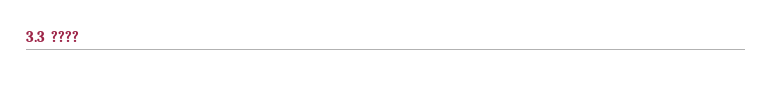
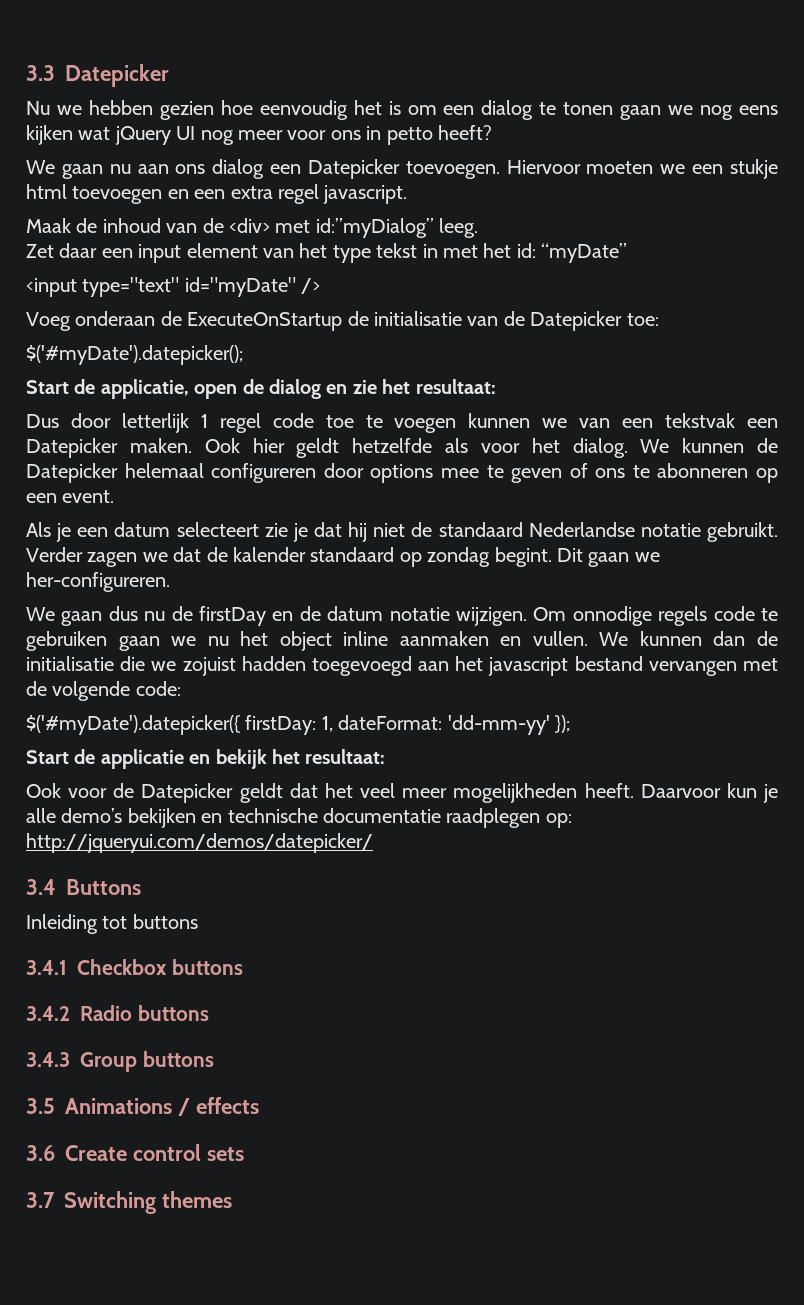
[51,31,80,42] ???? -> [65,64,169,87] [26,100,778,120] [26,125,492,145] [26,159,778,179] [26,184,408,204] [26,218,479,238] [26,243,628,263] [26,277,321,297] [26,311,659,331] [26,345,243,365] [26,379,496,399] [26,413,779,433] [26,438,778,458] [26,463,779,483] [26,490,115,503] [26,522,778,542] [26,547,660,567] [26,572,170,592] [26,606,778,626] [26,631,779,651] [26,656,778,676] [26,681,181,701] [26,715,570,735] [26,749,386,769] [26,783,778,803] [26,808,572,828] [26,833,373,853] [26,879,141,895] [26,914,198,934] [26,959,243,975] [26,1005,209,1021] [26,1051,214,1072] [26,1097,259,1116] [26,1144,244,1161] [26,1191,233,1214] Datepicker // Nu we hebben gezien hoe eenvoudig het is om een dialog te tonen gaan we nog eens kijken wat jQuery UI nog meer voor ons in petto heeft? // We gaan nu aan ons dialog een Datepicker toevoegen. Hiervoor moeten we een stukje html toevoegen en een extra regel javascript. // Maak de inhoud van de <div> met id:”myDialog” leeg. // Zet daar een input element van het type tekst in met het id: “myDate” // <input type="text" id="myDate" /> // Voeg onderaan de ExecuteOnStartup de initialisatie van de Datepicker toe: // $('#myDate').datepicker(); // Start de applicatie, open de dialog en zie het resultaat: // Dus door letterlijk 1 regel code toe te voegen kunnen we van een tekstvak een Datepicker maken. Ook hier geldt hetzelfde als voor het dialog. We kunnen de Datepicker helemaal configureren door options mee te geven of ons te abonneren op een event. // Als je een datum selecteert zie je dat hij niet de standaard Nederlandse notatie gebruikt. Verder zagen we dat de kalender standaard op zondag begint. Dit gaan we her-configureren. // We gaan dus nu de firstDay en de datum notatie wijzigen. Om onnodige regels code te gebruiken gaan we nu het object inline aanmaken en vullen. We kunnen dan de initialisatie die we zojuist hadden toegevoegd aan het javascript bestand vervangen met de volgende code: // $('#myDate').datepicker({ firstDay: 1, dateFormat: 'dd-mm-yy' }); // Start de applicatie en bekijk het resultaat: // Ook voor de Datepicker geldt dat het veel meer mogelijkheden heeft. Daarvoor kun je alle demo’s bekijken en technische documentatie raadplegen op: http://jqueryui.com/demos/datepicker/ // 3.4 Buttons // Inleiding tot buttons // 3.4.1 Checkbox buttons // 3.4.2 Radio buttons // 3.4.3 Group buttons // 3.5 Animations / effects // 3.6 Create control sets // 3.7 Switching themes

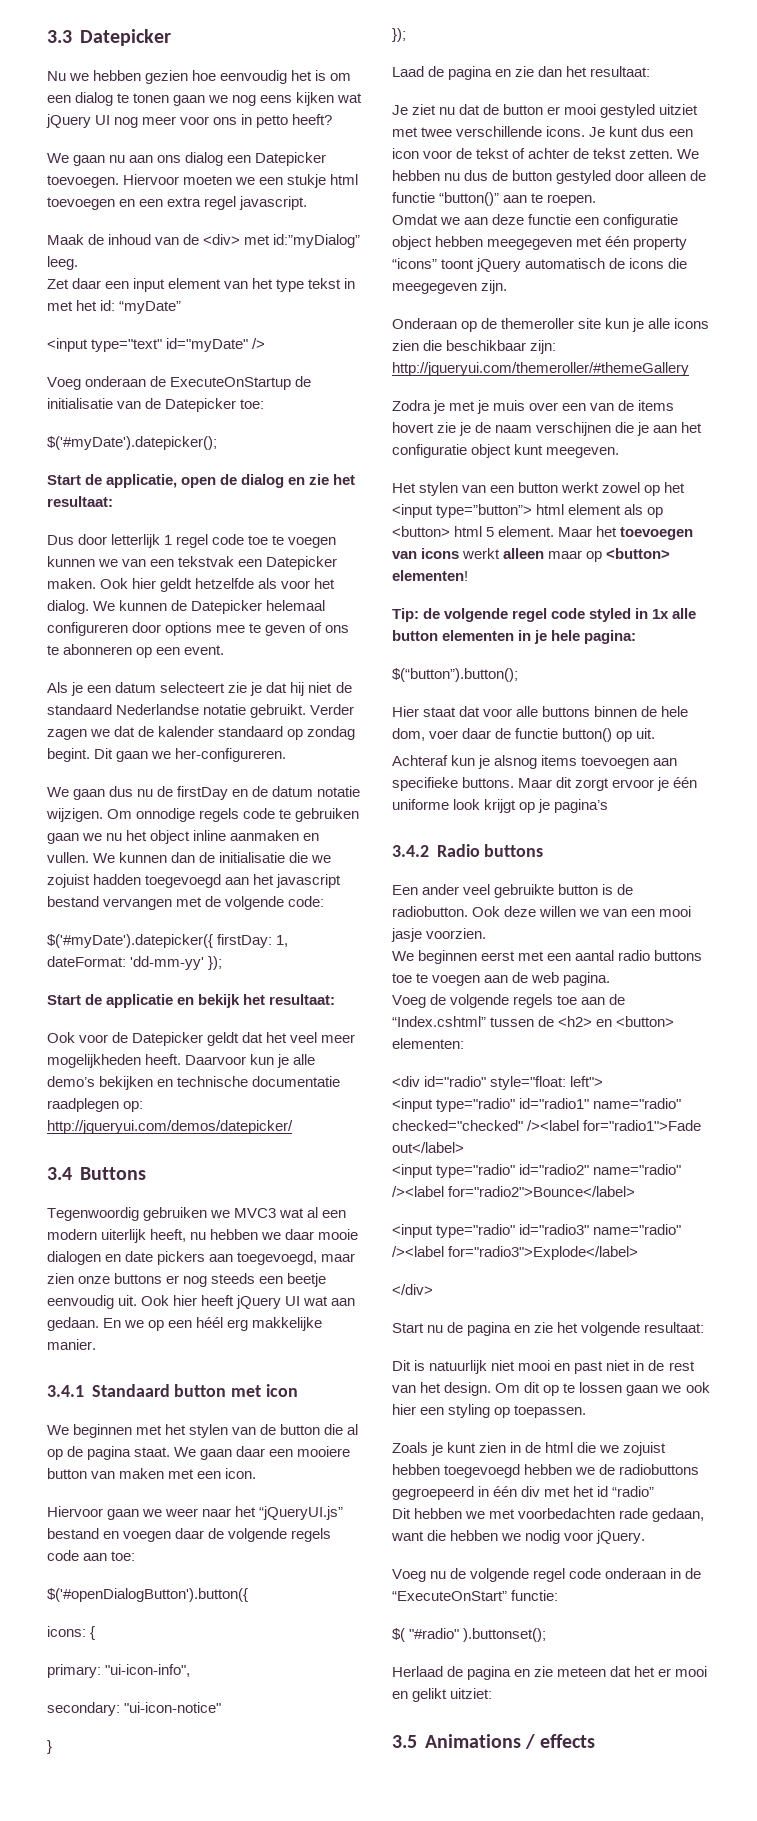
[26,914,198,934] [26,959,243,975] [26,1005,209,1021] [26,1051,214,1072] [26,1097,259,1116] [26,1144,244,1161] [26,1191,233,1214] Inleiding tot buttons // 3.4.1 Checkbox buttons // 3.4.2 Radio buttons // 3.4.3 Group buttons // 3.5 Animations / effects // 3.6 Create control sets // 3.7 Switching themes -> [47,1207,347,1221] [47,1229,359,1243] [47,1251,356,1265] [47,1273,327,1287] [47,1295,356,1309] [47,1317,323,1331] [47,1339,96,1350] [47,1384,299,1397] [47,1424,359,1438] [47,1446,351,1460] [47,1468,257,1479] [47,1506,344,1520] [47,1528,332,1542] [47,1550,136,1561] [47,1588,248,1602] [47,1626,96,1640] [47,1664,191,1678] [47,1702,222,1716] [47,1740,52,1754] [392,28,406,42] [392,66,651,80] [392,104,699,118] [392,126,694,137] [392,148,700,159] [392,170,707,184] [392,192,597,206] [392,214,679,228] [392,236,688,250] [392,258,688,272] [392,280,508,294] [392,318,710,332] [392,340,557,354] [392,362,689,376] [392,400,675,414] [392,422,703,436] [392,444,620,458] [392,482,686,496] [392,504,664,518] [392,526,694,540] [392,548,671,562] [392,570,468,581] [392,608,697,622] [392,630,637,644] [392,668,518,682] [392,706,689,717] [392,728,656,742] [392,755,678,769] [392,777,698,791] [392,799,609,813] [392,844,544,857] [392,884,634,898] [392,906,692,917] [391,928,487,942] [392,950,703,964] [392,972,611,986] [392,994,626,1008] [392,1016,675,1027] [392,1038,464,1049] [392,1076,604,1090] [392,1098,682,1112] [392,1120,702,1131] [392,1142,464,1153] [392,1164,682,1178] [392,1186,636,1197] [392,1224,682,1238] [392,1246,639,1260] [392,1284,433,1295] [392,1322,705,1336] [392,1360,695,1374] [392,1382,710,1396] [392,1404,587,1418] [392,1442,667,1456] [392,1464,700,1478] [392,1486,655,1500] [392,1508,705,1522] [391,1530,646,1544] [392,1568,702,1582] [392,1590,559,1601] [392,1628,547,1642] [392,1666,708,1680] [392,1688,493,1702] [392,1734,596,1749] Tegenwoordig gebruiken we MVC3 wat al een modern uiterlijk heeft, nu hebben we daar mooie dialogen en date pickers aan toegevoegd, maar zien onze buttons er nog steeds een beetje eenvoudig uit. Ook hier heeft jQuery UI wat aan gedaan. En we op een héél erg makkelijke manier. // 3.4.1 Standaard button met icon // We beginnen met het stylen van de button die al op de pagina staat. We gaan daar een mooiere button van maken met een icon. // Hiervoor gaan we weer naar het “jQueryUI.js” bestand en voegen daar de volgende regels code aan toe: // $('#openDialogButton').button({ // icons: { // primary: "ui-icon-info", // secondary: "ui-icon-notice" // } // }); // Laad de pagina en zie dan het resultaat: // Je ziet nu dat de button er mooi gestyled uitziet met twee verschillende icons. Je kunt dus een icon voor de tekst of achter de tekst zetten. We hebben nu dus de button gestyled door alleen de functie “button()” aan te roepen. // Omdat we aan deze functie een configuratie object hebben meegegeven met één property “icons” toont jQuery automatisch de icons die meegegeven zijn. // Onderaan op de themeroller site kun je alle icons zien die beschikbaar zijn: http://jqueryui.com/themeroller/#themeGallery // Zodra je met je muis over een van de items hovert zie je de naam verschijnen die je aan het configuratie object kunt meegeven. // Het stylen van een button werkt zowel op het <input type=”button”> html element als op <button> html 5 element. Maar het toevoegen van icons werkt alleen maar op <button> elementen! // Tip: de volgende regel code styled in 1x alle button elementen in je hele pagina: // $(“button”).button(); // Hier staat dat voor alle buttons binnen de hele dom, voer daar de functie button() op uit. // Achteraf kun je alsnog items toevoegen aan specifieke buttons. Maar dit zorgt ervoor je één uniforme look krijgt op je pagina’s // 3.4.2 Radio buttons // Een ander veel gebruikte button is de radiobutton. Ook deze willen we van een mooi jasje voorzien. // We beginnen eerst met een aantal radio buttons toe te voegen aan de web pagina. // Voeg de volgende regels toe aan de “Index.cshtml” tussen de <h2> en <button> elementen: // <div id="radio" style="float: left"> // <input type="radio" id="radio1" name="radio" checked="checked" /><label for="radio1">Fade out</label> // <input type="radio" id="radio2" name="radio" /><label for="radio2">Bounce</label> // <input type="radio" id="radio3" name="radio" /><label for="radio3">Explode</label> // </div> // Start nu de pagina en zie het volgende resultaat: // Dit is natuurlijk niet mooi en past niet in de rest van het design. Om dit op te lossen gaan we ook hier een styling op toepassen. // Zoals je kunt zien in de html die we zojuist hebben toegevoegd hebben we de radiobuttons gegroepeerd in één div met het id “radio” // Dit hebben we met voorbedachten rade gedaan, want die hebben we nodig voor jQuery. // Voeg nu de volgende regel code onderaan in de “ExecuteOnStart” functie: // $( "#radio" ).buttonset(); // Herlaad de pagina en zie meteen dat het er mooi en gelikt uitziet: // 3.5 Animations / effects

